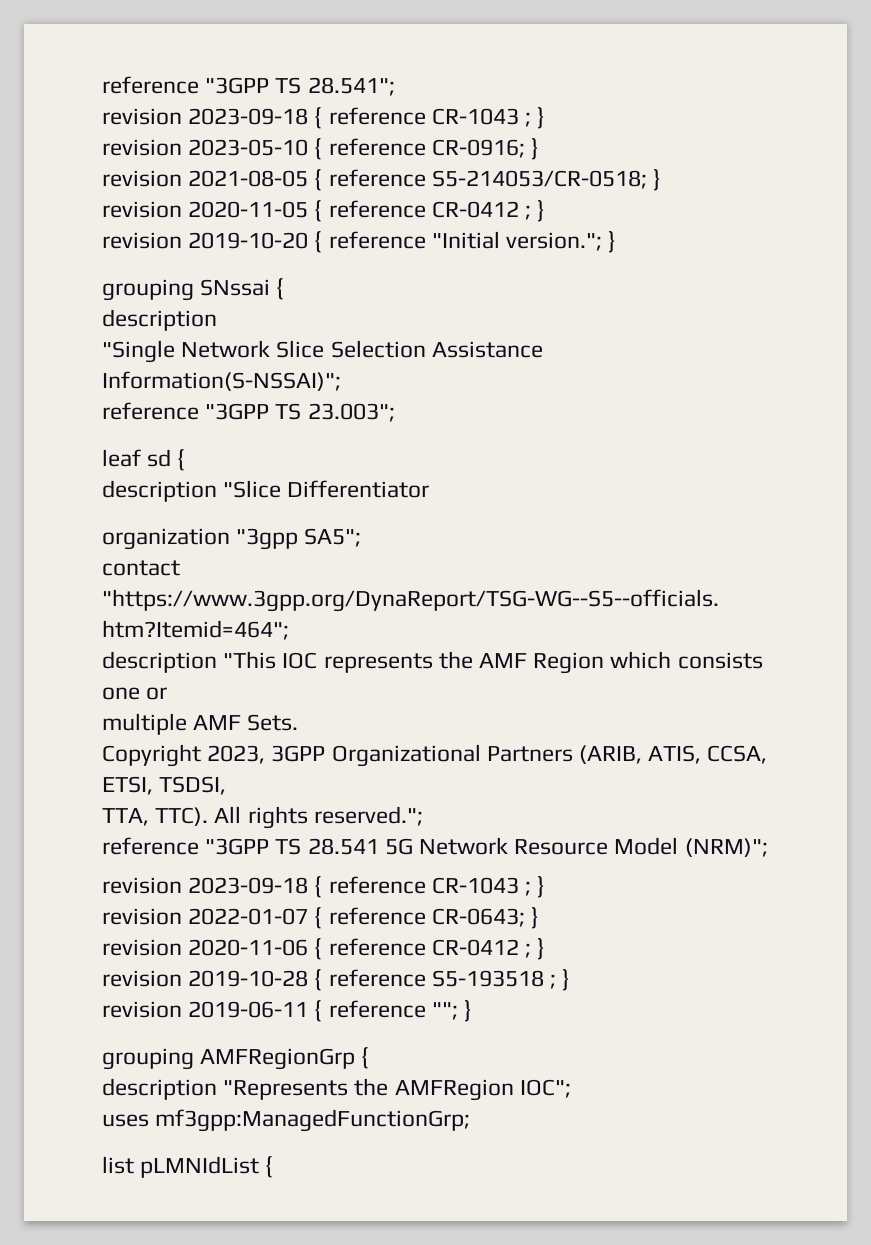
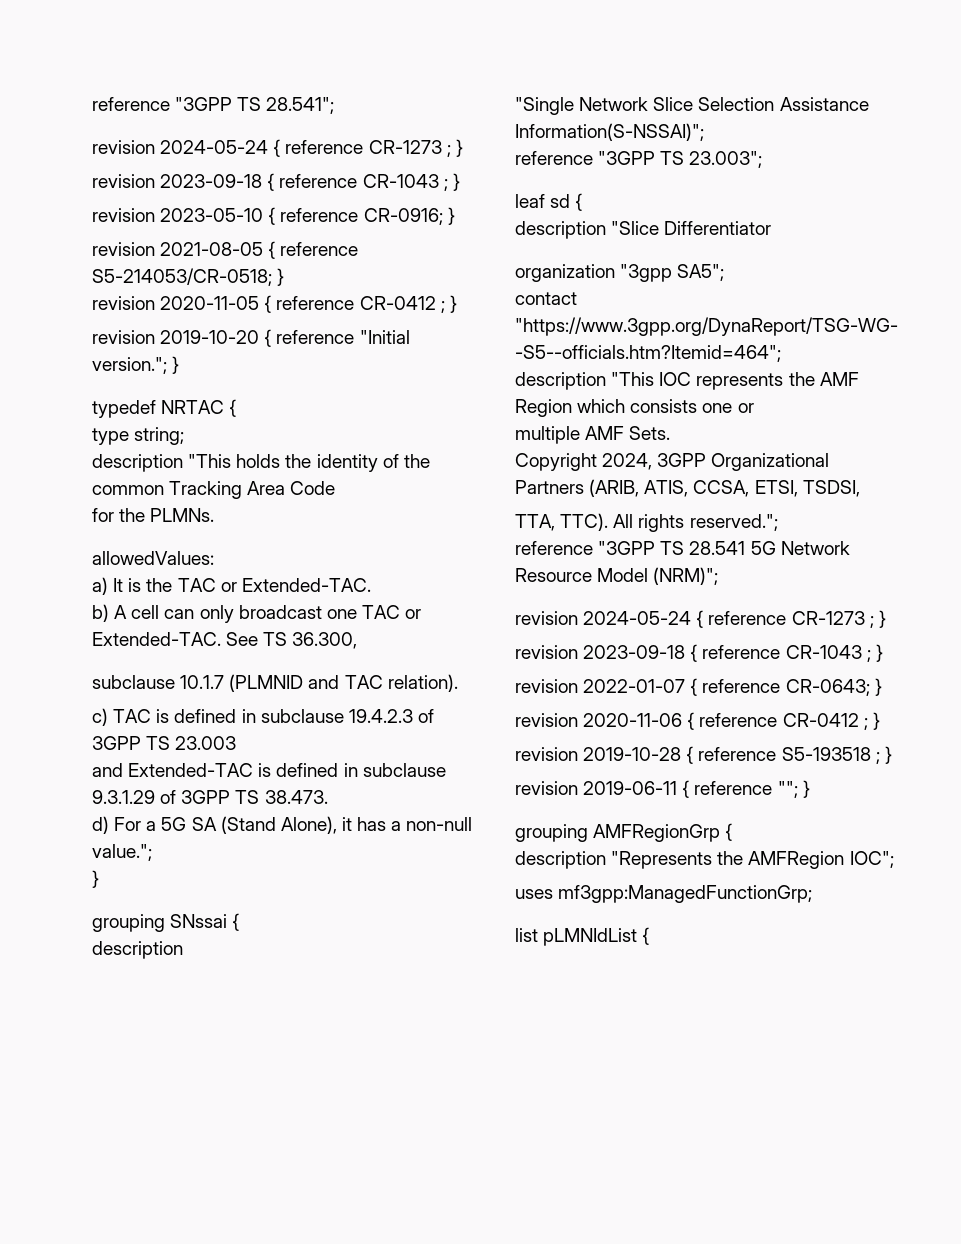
(395, 86) none -> [92,139,463,157] // revision 2024-05-24 { reference CR-1273 ; }
(617, 242) none -> [92,399,237,418] [92,427,185,445] [92,454,430,472] [92,481,336,499] [92,508,215,522] [92,551,214,565] [92,577,371,595] [92,604,422,623] [92,632,358,649] [92,674,458,692] [92,708,434,726] [92,736,237,750] [92,763,446,777] [92,790,328,804] [92,816,473,834] [92,844,152,861] [92,870,99,888] // typedef NRTAC { // type string; // description "This holds the identity of the common Tracking Area Code // for the PLMNs. // allowedValues: // a) It is the TAC or Extended-TAC. // b) A cell can only broadcast one TAC or Extended-TAC. See TS 36.300, // subclause 10.1.7 (PLMNID and TAC relation). // c) TAC is defined in subclause 19.4.2.3 of 3GPP TS 23.003 // and Extended-TAC is defined in subclause 9.3.1.29 of 3GPP TS 38.473. // d) For a 5G SA (Stand Alone), it has a non-null value."; // }
[207,745,266,764] 2023, -> [602,453,653,470] 2024,
(768, 847) none -> [515,610,886,628] // revision 2024-05-24 { reference CR-1273 ; }

